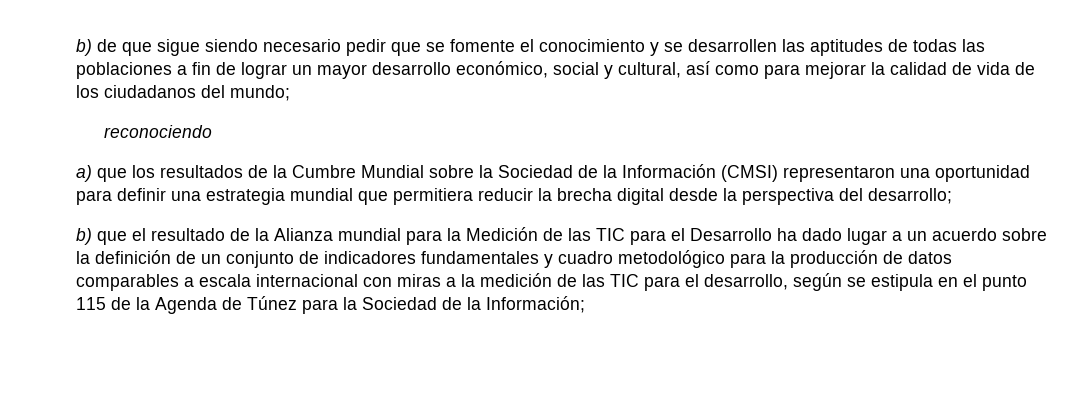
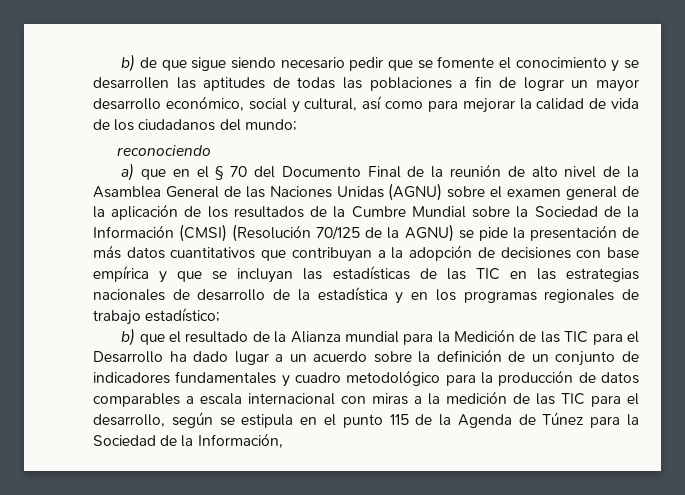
(127, 175) none -> [172,164,640,180] [93,183,639,201] [93,204,202,220] en el § 70 del Documento Final de la reunión de alto nivel de la Asamblea General de las Naciones Unidas (AGNU) sobre el examen general de la aplicación de
[783,165,1030,182] [76,188,952,205] representaron una oportunidad para definir una estrategia mundial que permitiera reducir la brecha digital desde la perspectiva del desarrollo; -> [232,224,639,242] [93,245,640,262] [93,266,639,283] [93,287,640,304] [93,308,221,325] (Resolución 70/125 de la AGNU) se pide la presentación de más datos cuantitativos que contribuyan a la adopción de decisiones con base empírica y que se incluyan las estadísticas de las TIC en las estrategias nacionales de desarrollo de la estadística y en los programas regionales de trabajo estadístico;
[486,296,585,313] Información; -> [197,433,283,448] Información,

